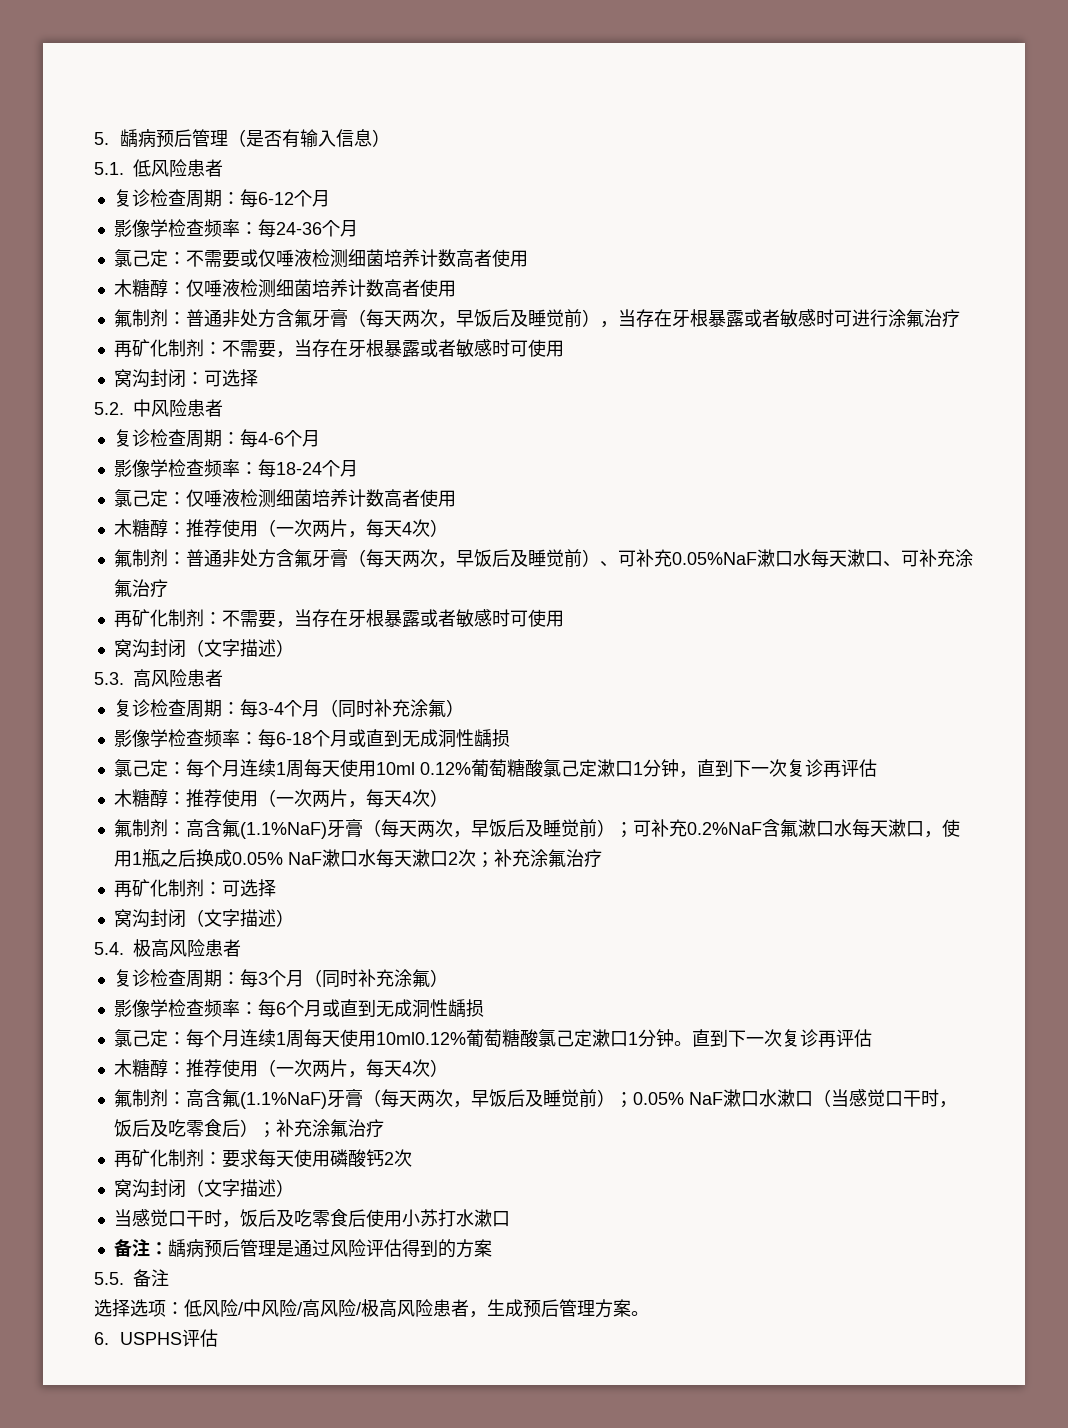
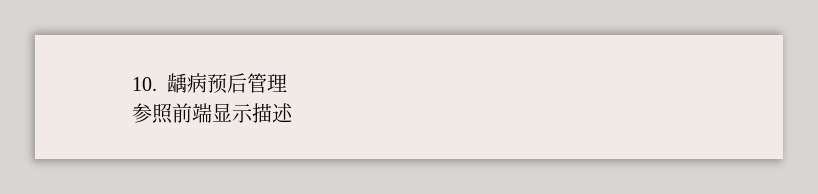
[94,129,391,148] [94,159,223,177] [113,189,330,208] [113,219,358,238] [113,249,528,268] [113,279,456,298] [113,309,960,328] [113,339,564,358] [113,369,258,388] [94,399,223,417] [113,429,320,448] [113,459,358,478] [113,489,456,508] [113,519,448,538] [113,549,973,568] [113,579,168,598] [113,609,564,628] [113,639,294,658] [94,669,223,688] [113,699,464,718] [113,729,510,748] [113,759,877,778] [113,789,448,808] [113,819,960,839] [113,849,602,868] [113,879,276,898] [113,909,294,928] [94,939,241,958] [113,969,448,988] [113,999,484,1018] [113,1029,872,1048] [113,1059,448,1078] [113,1089,957,1109] [113,1119,384,1138] [113,1149,412,1168] [113,1179,294,1198] [113,1209,510,1228] [113,1239,492,1258] [94,1269,169,1287] [94,1299,649,1318] [94,1329,219,1347] 5.龋病预后管理（是否有输入信息） // 5.1.低风险患者 // 复诊检查周期：每6-12个月 // 影像学检查频率：每24-36个月 // 氯己定：不需要或仅唾液检测细菌培养计数高者使用 // 木糖醇：仅唾液检测细菌培养计数高者使用 // 氟制剂：普通非处方含氟牙膏（每天两次，早饭后及睡觉前），当存在牙根暴露或者敏感时可进行涂氟治疗 // 再矿化制剂：不需要，当存在牙根暴露或者敏感时可使用 // 窝沟封闭：可选择 // 5.2.中风险患者 // 复诊检查周期：每4-6个月 // 影像学检查频率：每18-24个月 // 氯己定：仅唾液检测细菌培养计数高者使用 // 木糖醇：推荐使用（一次两片，每天4次） // 氟制剂：普通非处方含氟牙膏（每天两次，早饭后及睡觉前）、可补充0.05%NaF漱口水每天漱口、可补充涂氟治疗 // 再矿化制剂：不需要，当存在牙根暴露或者敏感时可使用 // 窝沟封闭（文字描述） // 5.3.高风险患者 // 复诊检查周期：每3-4个月（同时补充涂氟） // 影像学检查频率：每6-18个月或直到无成洞性龋损 // 氯己定：每个月连续1周每天使用10ml 0.12%葡萄糖酸氯己定漱口1分钟，直到下一次复诊再评估 // 木糖醇：推荐使用（一次两片，每天4次） // 氟制剂：高含氟(1.1%NaF)牙膏（每天两次，早饭后及睡觉前）；可补充0.2%NaF含氟漱口水每天漱口，使用1瓶之后换成0.05% NaF漱口水每天漱口2次；补充涂氟治疗 // 再矿化制剂：可选择 // 窝沟封闭（文字描述） // 5.4.极高风险患者 // 复诊检查周期：每3个月（同时补充涂氟） // 影像学检查频率：每6个月或直到无成洞性龋损 // 氯己定：每个月连续1周每天使用10ml0.12%葡萄糖酸氯己定漱口1分钟。直到下一次复诊再评估 // 木糖醇：推荐使用（一次两片，每天4次） // 氟制剂：高含氟(1.1%NaF)牙膏（每天两次，早饭后及睡觉前）；0.05% NaF漱口水漱口（当感觉口干时，饭后及吃零食后）；补充涂氟治疗 // 再矿化制剂：要求每天使用磷酸钙2次 // 窝沟封闭（文字描述） // 当感觉口干时，饭后及吃零食后使用小苏打水漱口 // 备注：龋病预后管理是通过风险评估得到的方案 // 5.5.备注 // 选择选项：低风险/中风险/高风险/极高风险患者，生成预后管理方案。 // 6. USPHS评估 -> [132,73,287,94] [132,103,293,124] 10.龋病预后管理 // 参照前端显示描述

